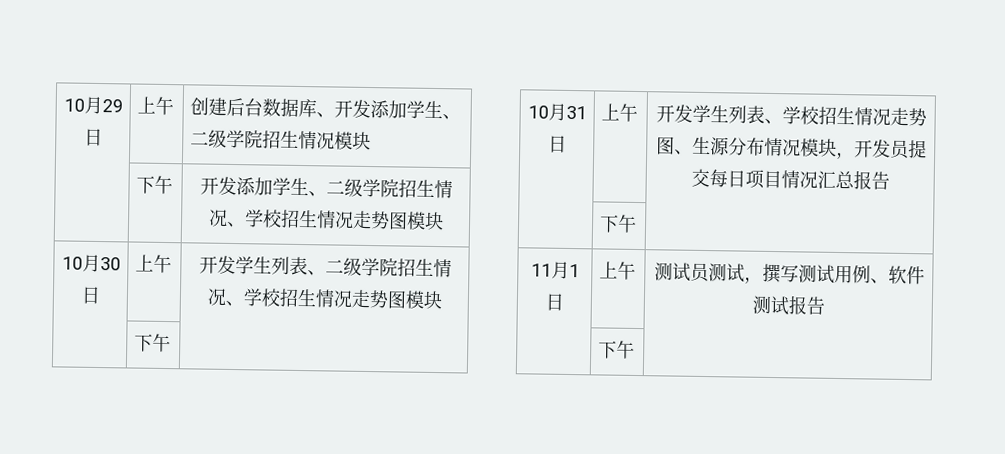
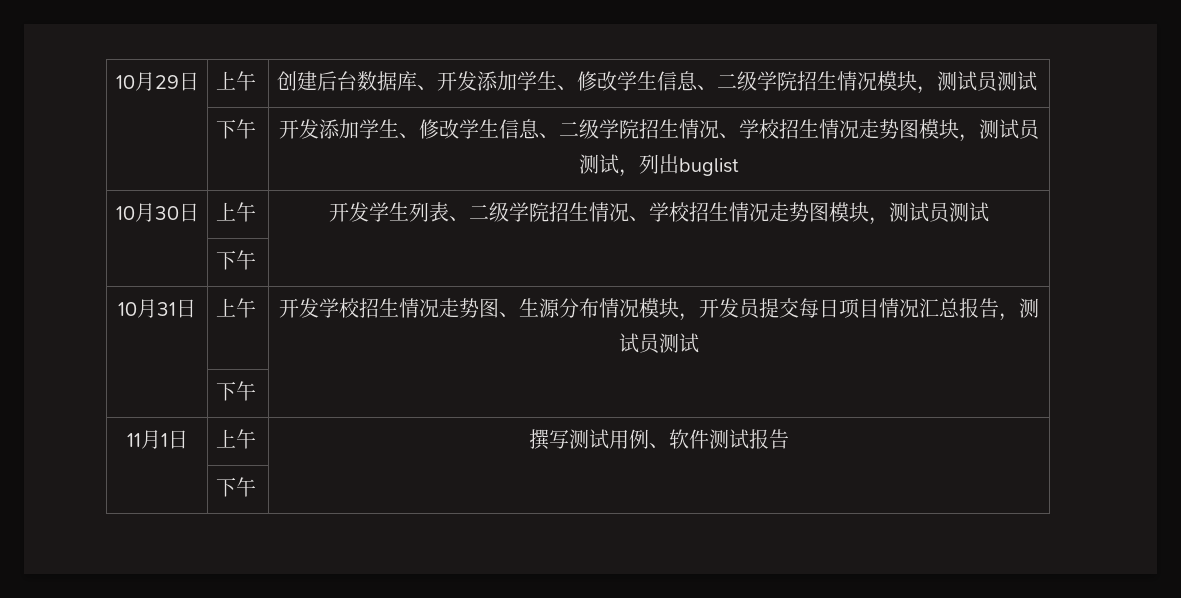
(462, 117) none -> [576,71,717,91] 修改学生信息、
(372, 141) none -> [916,71,1037,94] ，测试员测试
(327, 194) none -> [419,119,559,139] 修改学生信息、
(444, 221) none -> [958,119,1041,142] [579,154,739,177] ，测试员测试，列出buglist
(443, 300) none -> [868,202,989,225] ，测试员测试
[709,105,801,125] 生列表、学 -> (339, 308) none
(890, 180) none -> [998,298,1039,321] [619,333,699,354] ，测试员测试
[653,262,763,284] 测试员测试， -> (256, 439) none

